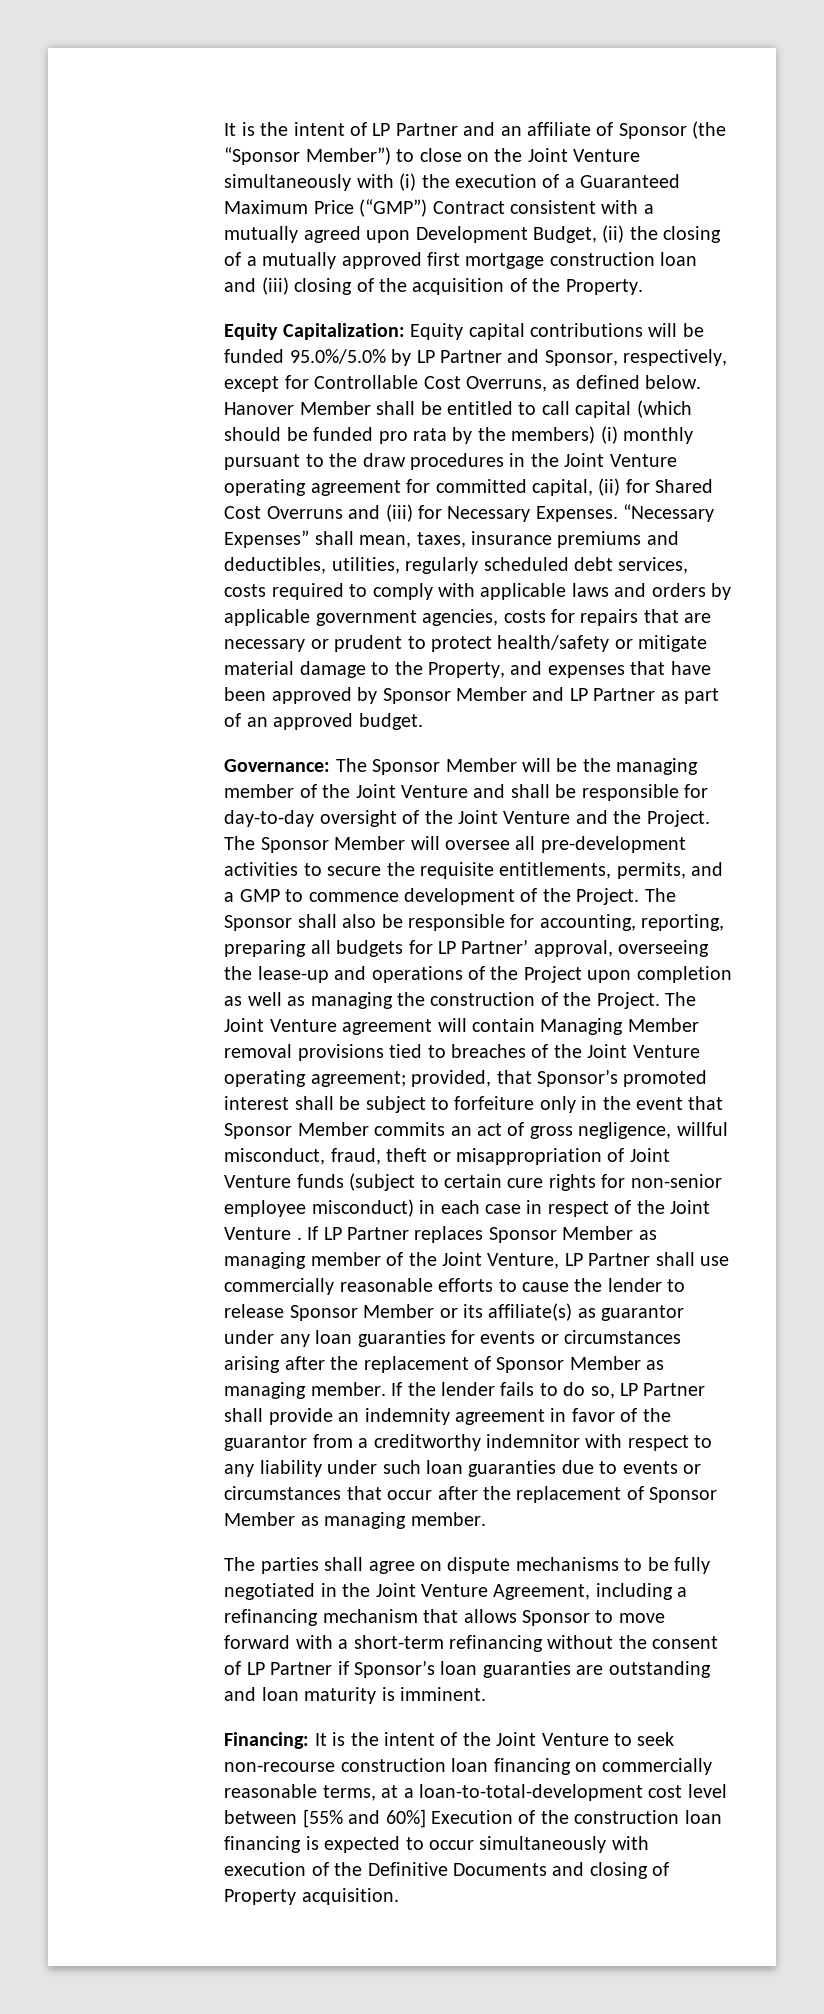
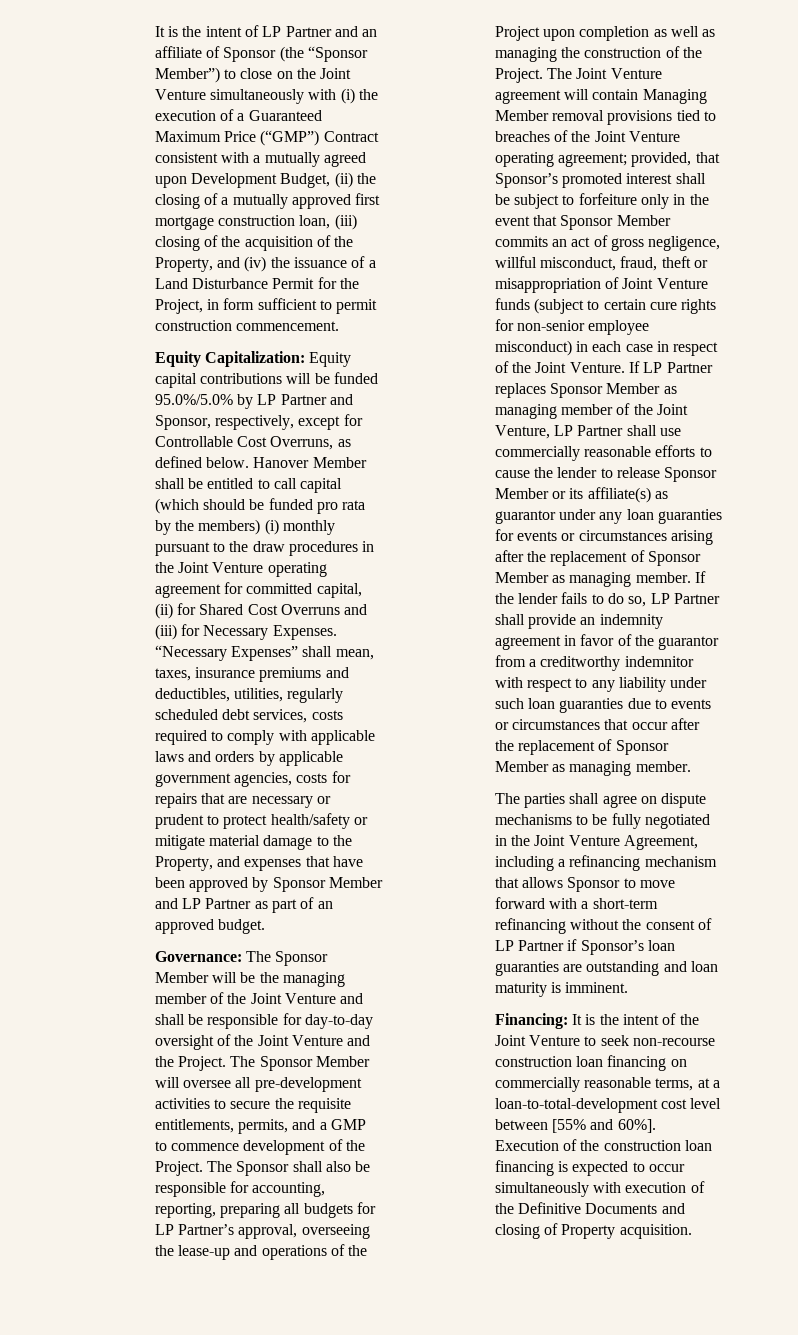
[660,252,698,266] [224,278,257,292] loan and -> [299,215,331,229] loan,
[565,279,643,295] Property. -> [154,256,376,272] [154,277,359,289] [154,298,378,314] [154,320,340,331] Property, and (iv) the issuance of a Land Disturbance Permit for the Project, in form sufficient to permit construction commencement.
[461,939,529,954] Partner’ -> [178,1224,235,1235] Partner’s
[224,1227,302,1240] Venture . -> [569,362,625,373] Venture.
[385,1809,426,1828] 60%] -> [617,1119,656,1133] 60%].

